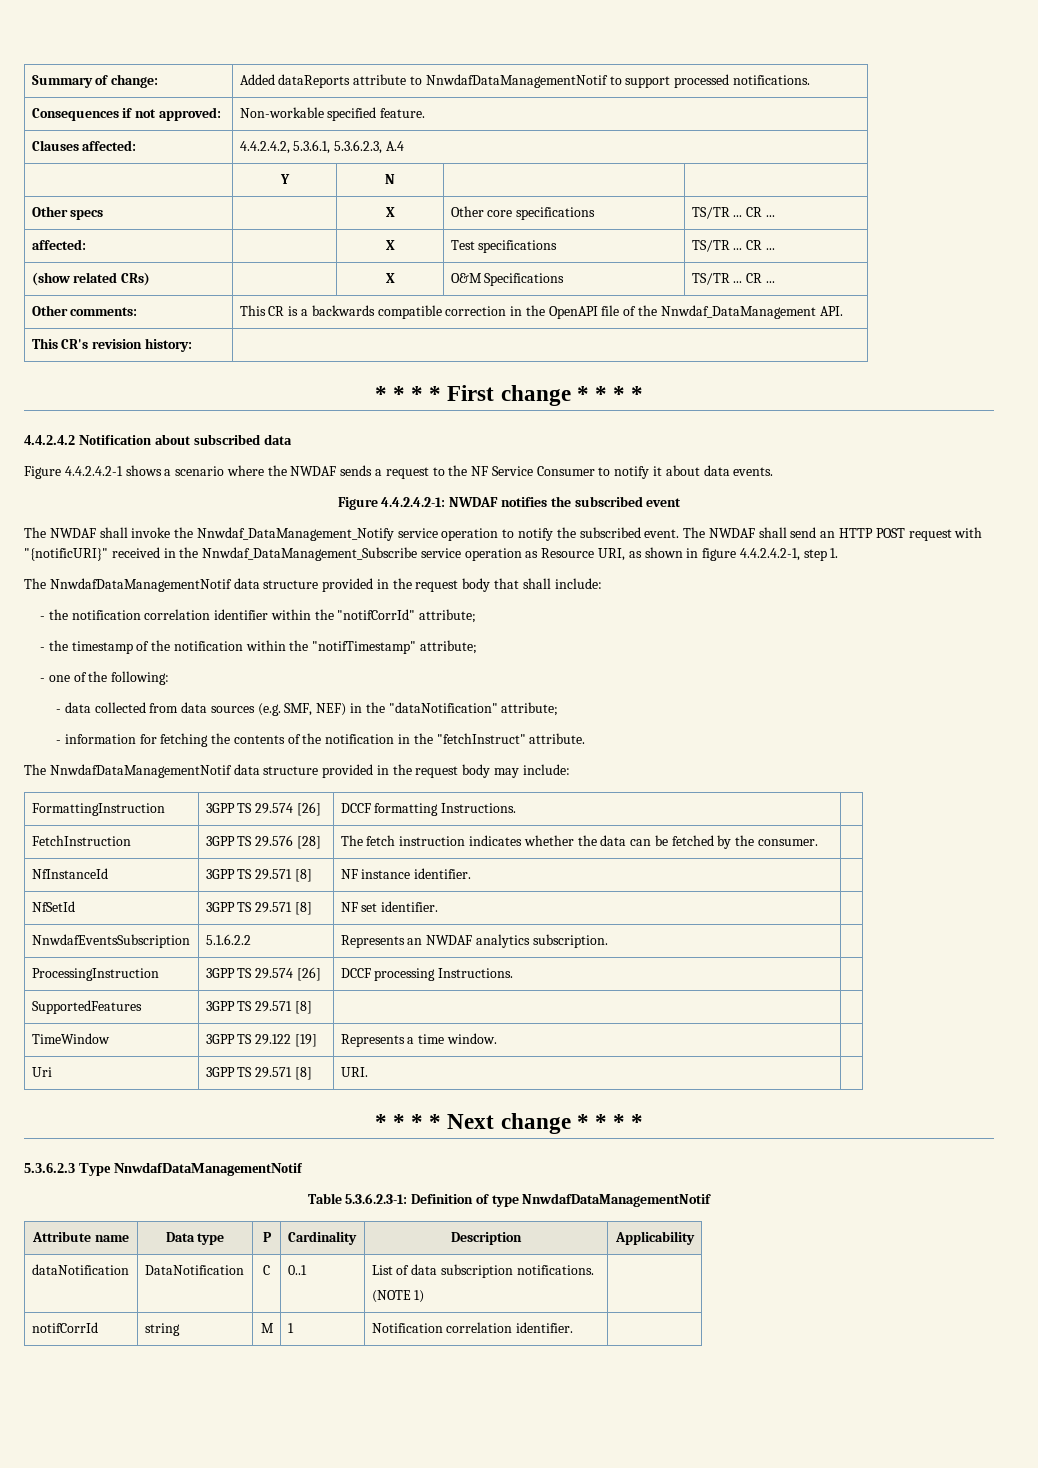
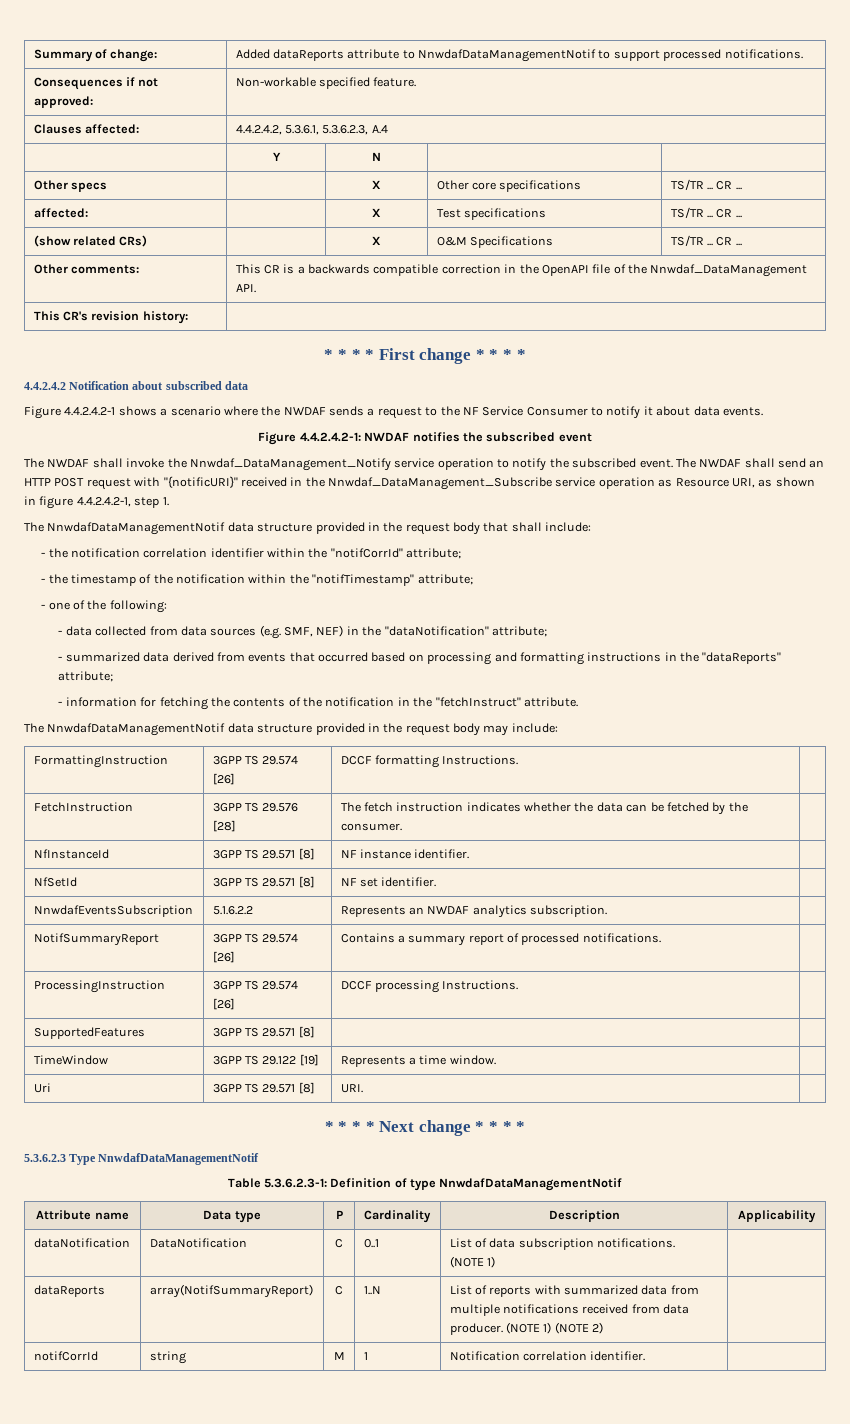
(559, 709) none -> [58,652,782,665] [58,671,114,682] // - summarized data derived from events that occurred based on processing and formatting instructions in the "dataReports" attribute;
(608, 941) none -> [33,933,159,946] [212,934,299,943] [212,951,235,963] [340,933,661,946] // NotifSummaryReport | 3GPP TS 29.574 [26] | Contains a summary report of processed notifications. |
(425, 1296) none -> [33,1285,105,1297] [149,1284,313,1298] [335,1286,343,1295] [363,1286,381,1295] [449,1285,699,1297] [449,1304,690,1316] [449,1322,604,1335] // dataReports | array(NotifSummaryReport) | C | 1..N | List of reports with summarized data from multiple notifications received from data producer. (NOTE 1) (NOTE 2) |

